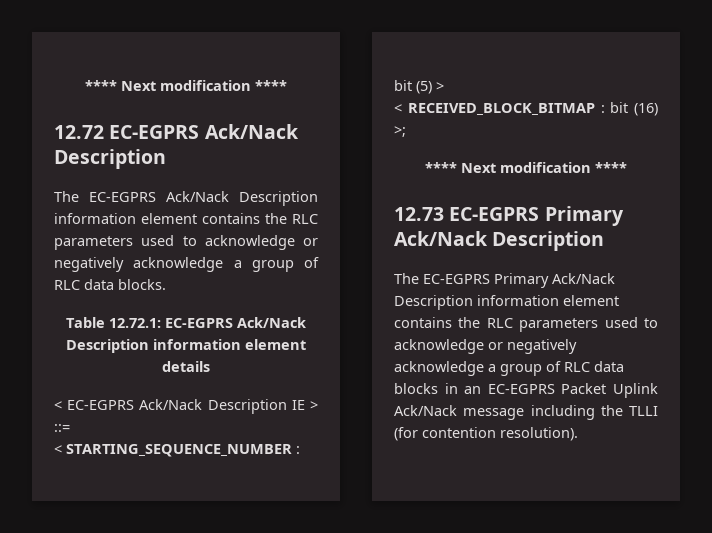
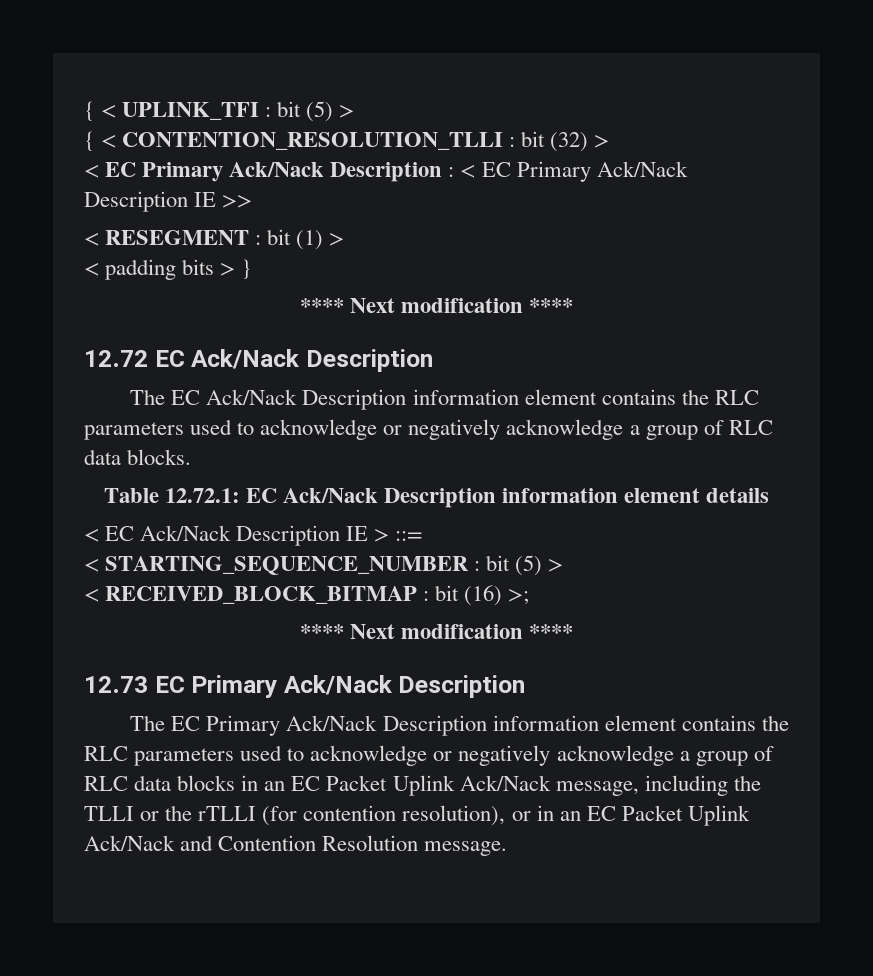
(85, 85) none -> [84,101,355,122] [84,131,610,152] [84,161,688,182] [84,191,253,212] [84,229,345,250] [84,259,253,280] { < UPLINK_TFI : bit (5) > // { < CONTENTION_RESOLUTION_TLLI : bit (32) > // < EC Primary Ack/Nack Description : < EC Primary Ack/Nack Description IE >> // < RESEGMENT : bit (1) > // < padding bits > } //
[109,124,299,139] [54,149,166,169] [54,191,156,202] EC-EGPRS Ack/Nack Description // The EC-EGPRS -> [154,349,433,372] [130,389,201,405] EC Ack/Nack Description // The EC
[165,318,233,328] EC-EGPRS -> [245,488,277,503] EC
[67,400,135,410] EC-EGPRS -> [105,526,135,541] EC
[449,207,540,221] EC-EGPRS -> [154,676,185,693] EC
[423,274,490,284] EC-EGPRS -> [171,716,201,731] EC
[487,383,658,398] [394,405,525,420] EC-EGPRS Packet Uplink Ack/Nack message -> [291,775,639,796] EC Packet Uplink Ack/Nack message,
[394,427,578,441] (for contention resolution). -> [140,805,750,826] [84,835,508,856] or the rTLLI (for contention resolution), or in an EC Packet Uplink Ack/Nack and Contention Resolution message.

